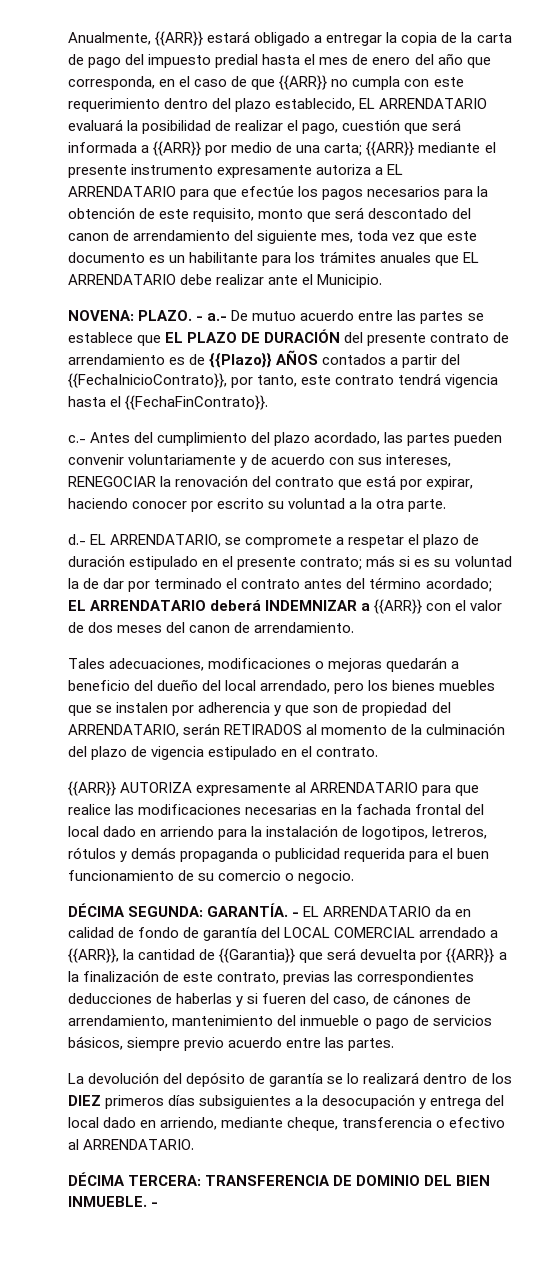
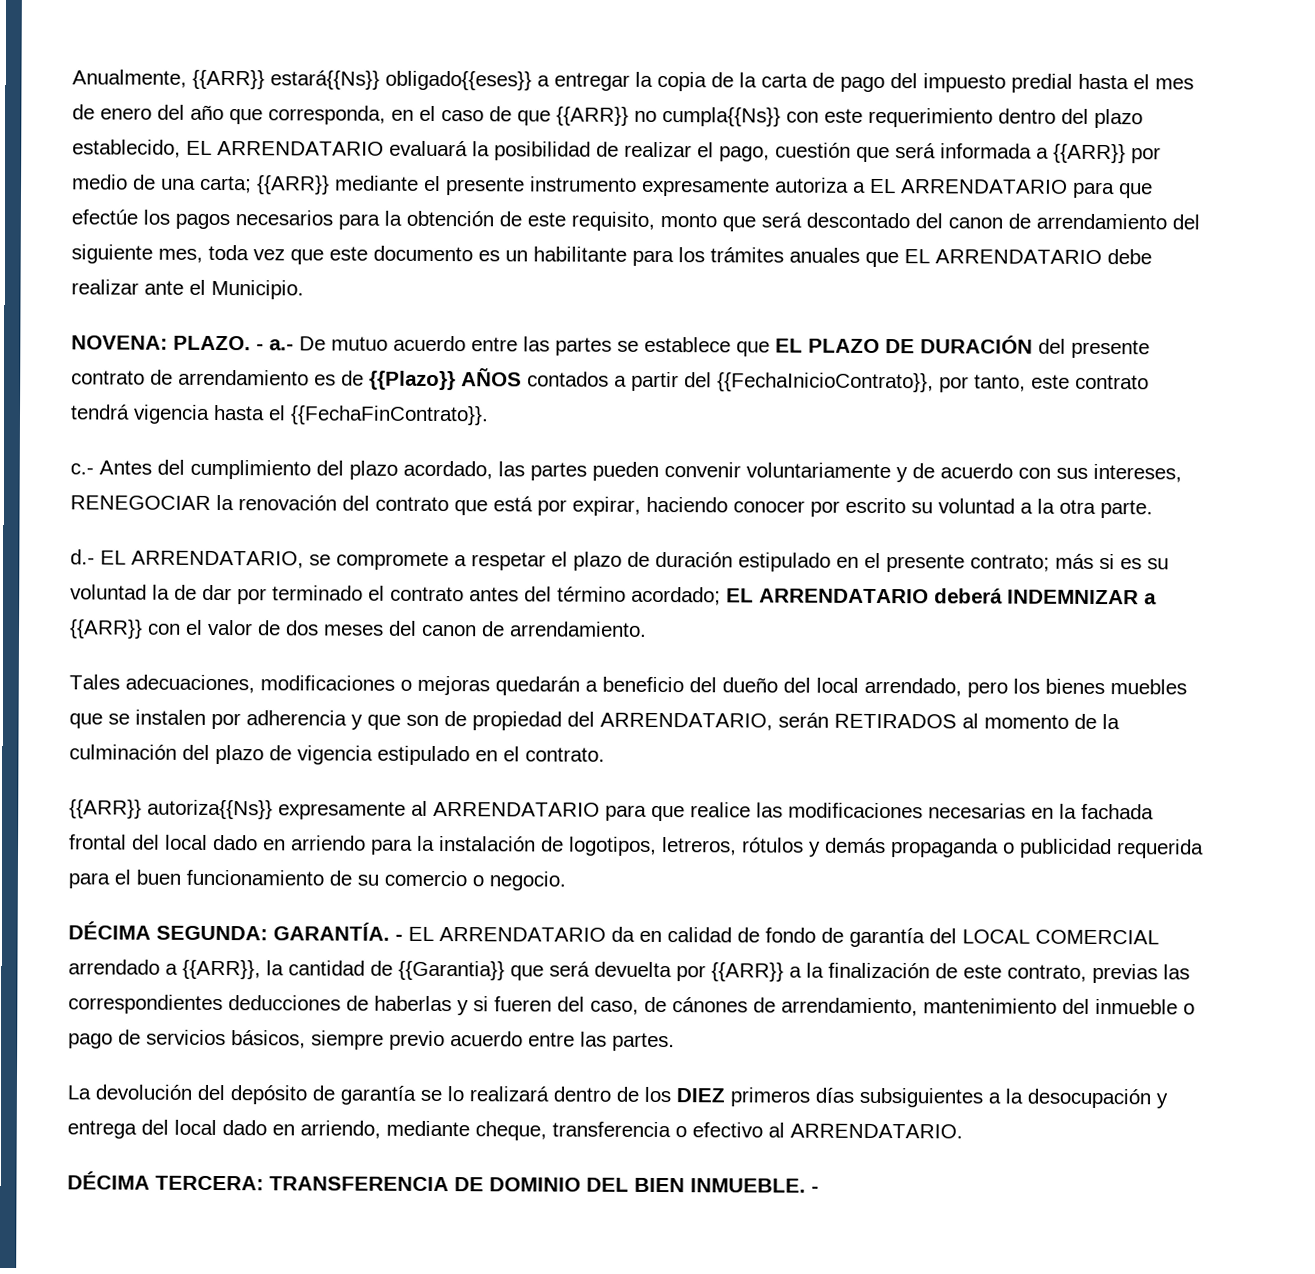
[207,31,311,46] estará obligado -> [270,70,532,91] estará{{Ns}} obligado{{eses}}
[352,76,401,90] cumpla -> [662,107,781,127] cumpla{{Ns}}
[120,782,193,793] AUTORIZA -> [147,799,273,820] autoriza{{Ns}}

